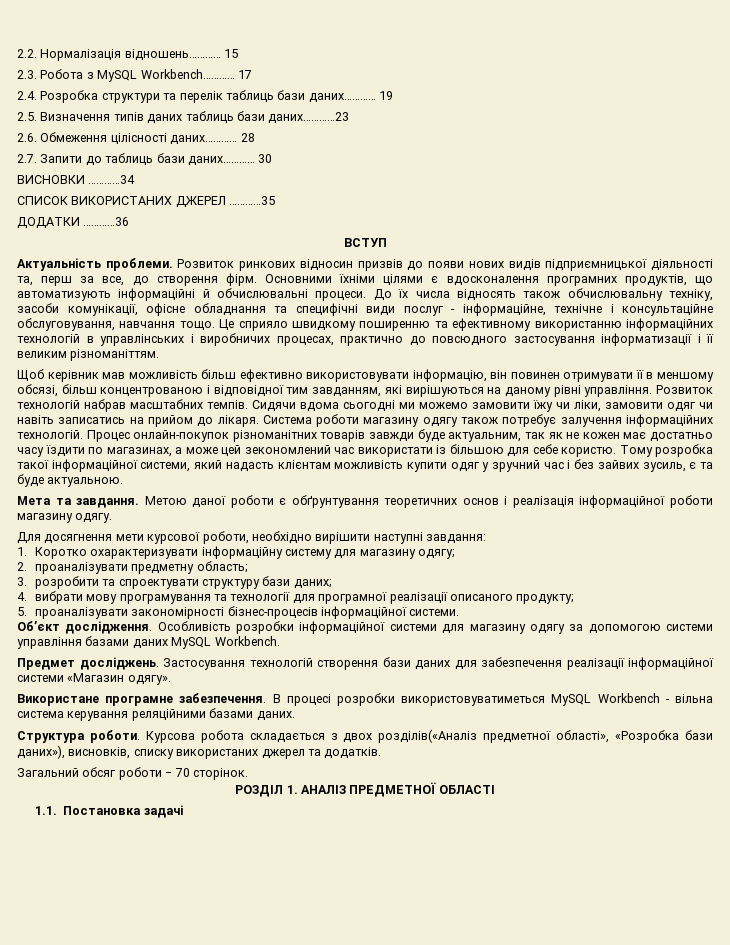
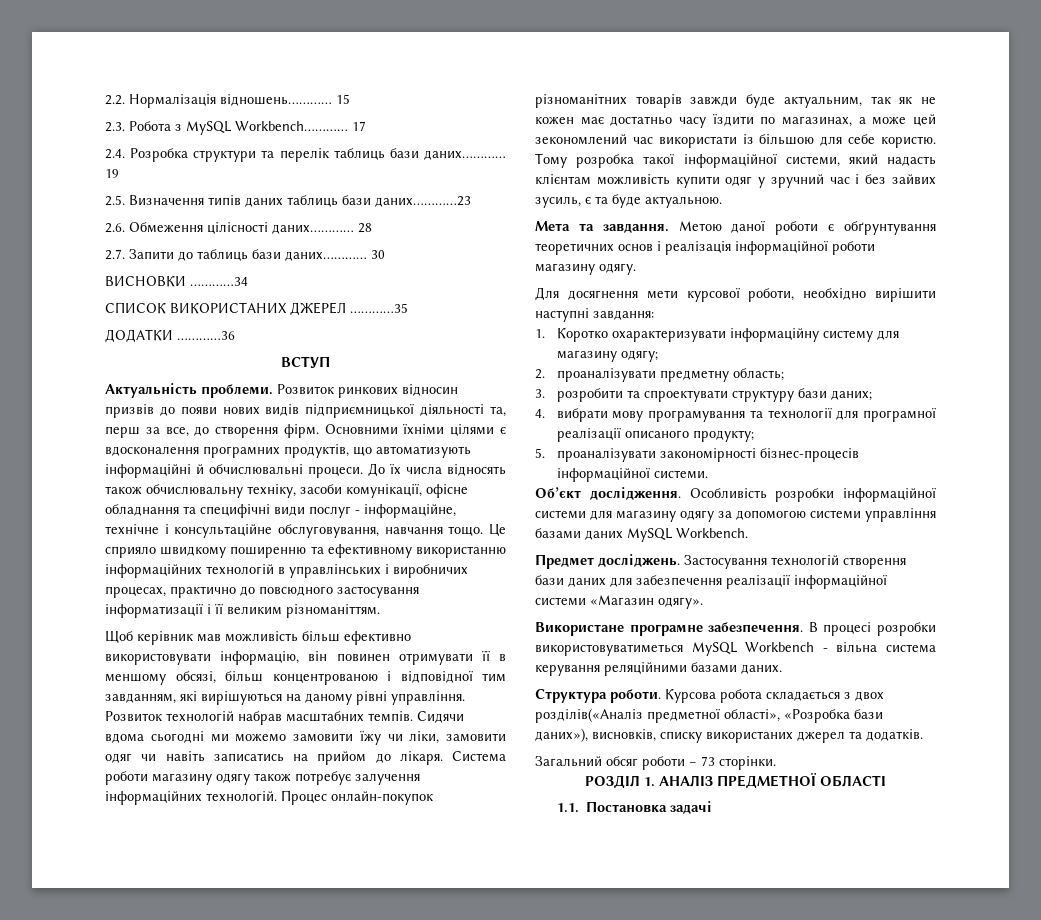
[174,768,248,780] 70 сторінок. -> [701,756,776,770] 73 сторінки.

